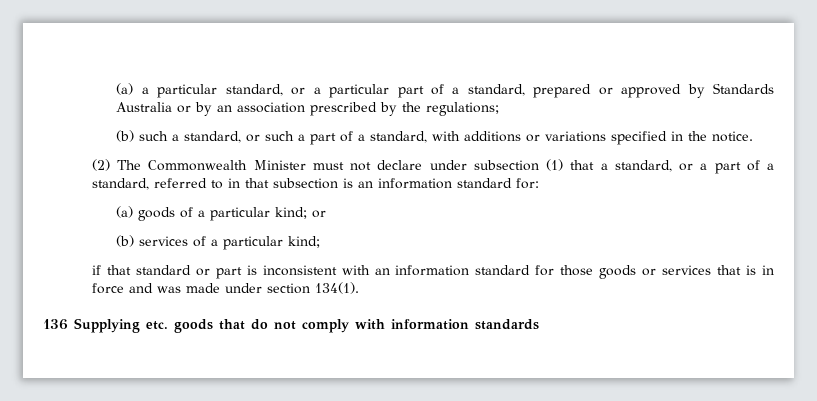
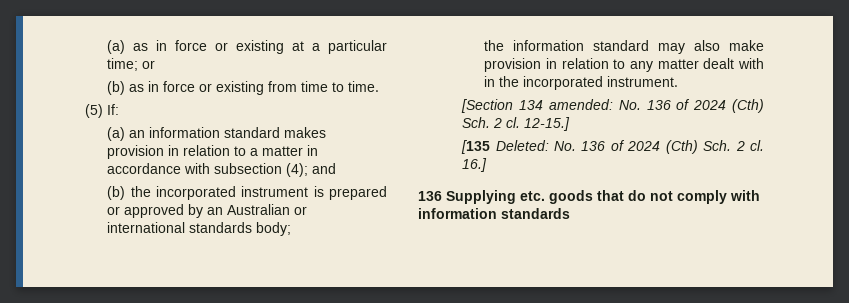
[116,83,774,98] [116,102,500,116] [116,130,754,145] [91,159,775,174] [91,178,539,190] [116,206,327,221] [116,235,321,250] [91,265,774,279] [91,282,359,294] (a) a particular standard, or a particular part of a standard, prepared or approved by Standards Australia or by an association prescribed by the regulations; // (b) such a standard, or such a part of a standard, with additions or variations specified in the notice. // (2) The Commonwealth Minister must not declare under subsection (1) that a standard, or a part of a standard, referred to in that subsection is an information standard for: // (a) goods of a particular kind; or // (b) services of a particular kind; // if that standard or part is inconsistent with an information standard for those goods or services that is in force and was made under section 134(1). -> [107,40,388,54] [107,58,156,71] [107,81,380,95] [85,104,120,118] [107,127,327,141] [107,145,319,159] [107,163,337,177] [107,186,387,200] [107,204,308,218] [107,222,292,236] [484,40,764,54] [484,58,764,72] [484,76,679,90] [461,99,764,113] [462,117,571,131] [461,140,764,154] [462,158,488,172] (a) as in force or existing at a particular time; or // (b) as in force or existing from time to time. // (5) If: // (a) an information standard makes provision in relation to a matter in accordance with subsection (4); and // (b) the incorporated instrument is prepared or approved by an Australian or international standards body; // the information standard may also make provision in relation to any matter dealt with in the incorporated instrument. // [Section 134 amended: No. 136 of 2024 (Cth) Sch. 2 cl. 12-15.] // [135 Deleted: No. 136 of 2024 (Cth) Sch. 2 cl. 16.]

